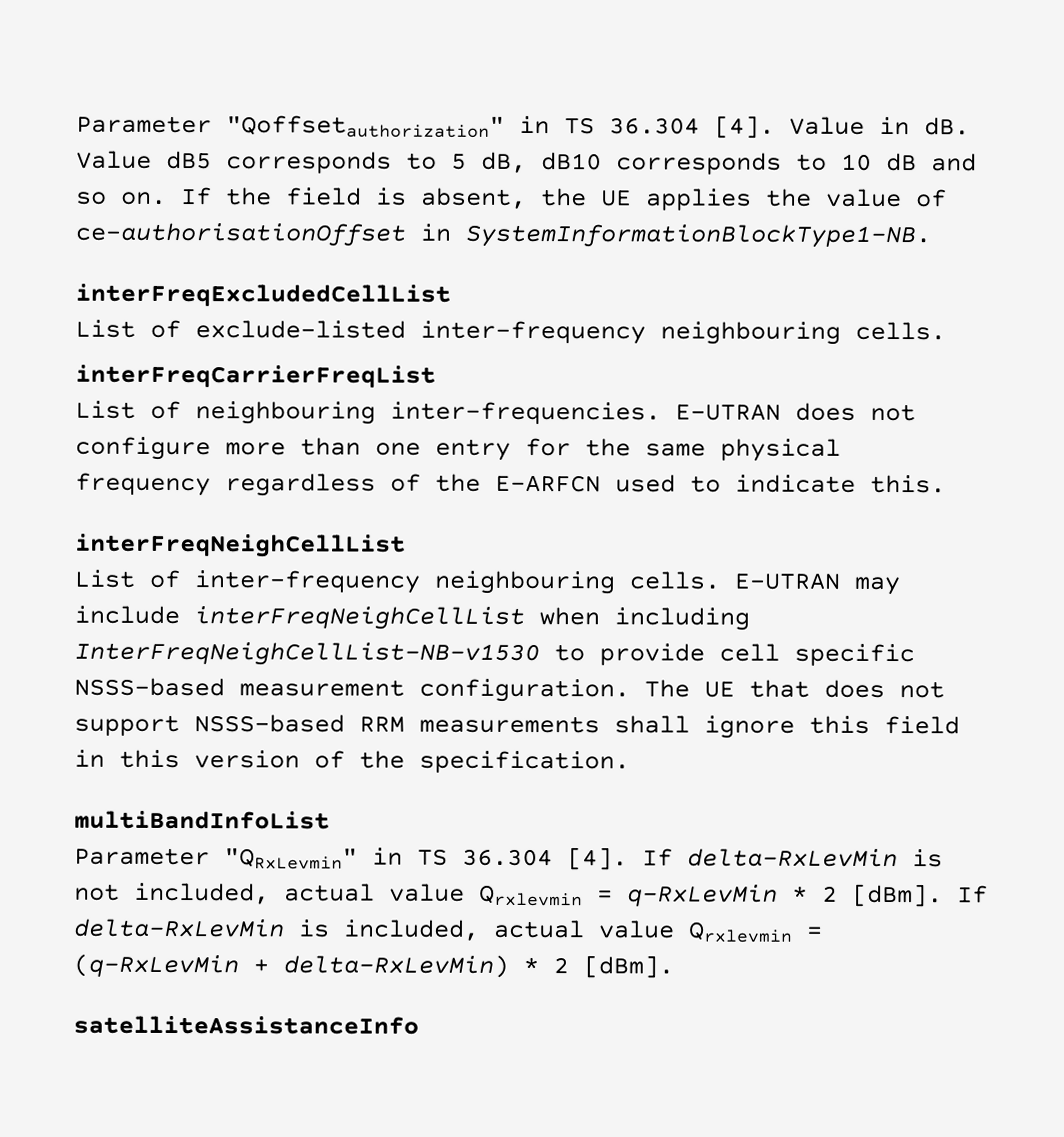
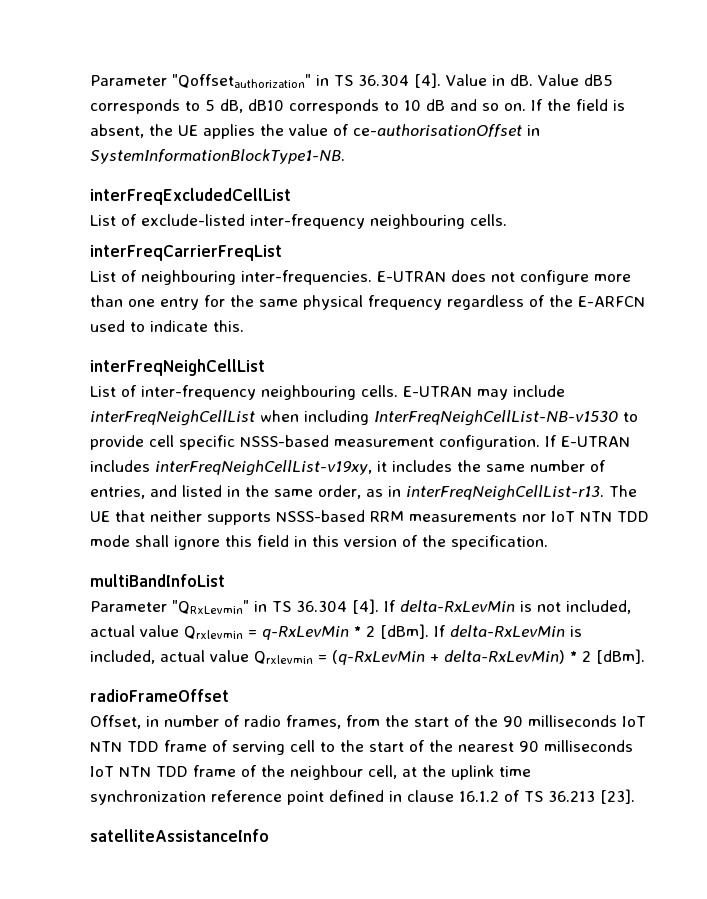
[644,679,945,699] [74,714,600,737] The UE that does not support NSSS-based RRM measurements -> [545,435,630,447] [90,460,606,476] [90,485,637,501] [90,510,649,525] [90,535,130,547] If E-UTRAN includes interFreqNeighCellList-v19xy, it includes the same number of entries, and listed in the same order, as in interFreqNeighCellList-r13. The UE that neither supports NSSS-based RRM measurements nor IoT NTN TDD mode
(674, 967) none -> [90,689,229,702] [90,715,646,729] [90,740,633,755] [90,765,531,780] [90,789,635,805] // radioFrameOffset // Offset, in number of radio frames, from the start of the 90 milliseconds IoT NTN TDD frame of serving cell to the start of the nearest 90 milliseconds IoT NTN TDD frame of the neighbour cell, at the uplink time synchronization reference point defined in clause 16.1.2 of TS 36.213 [23].

